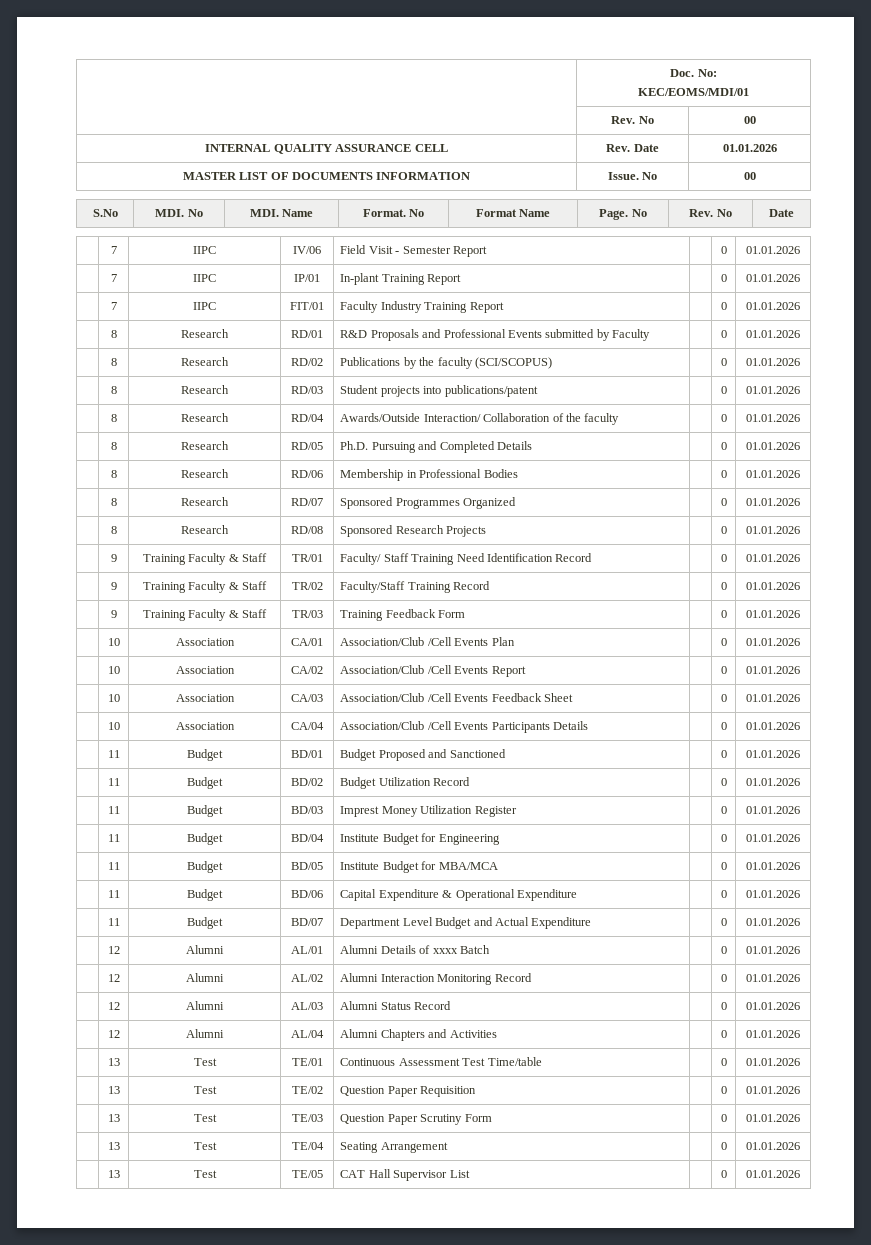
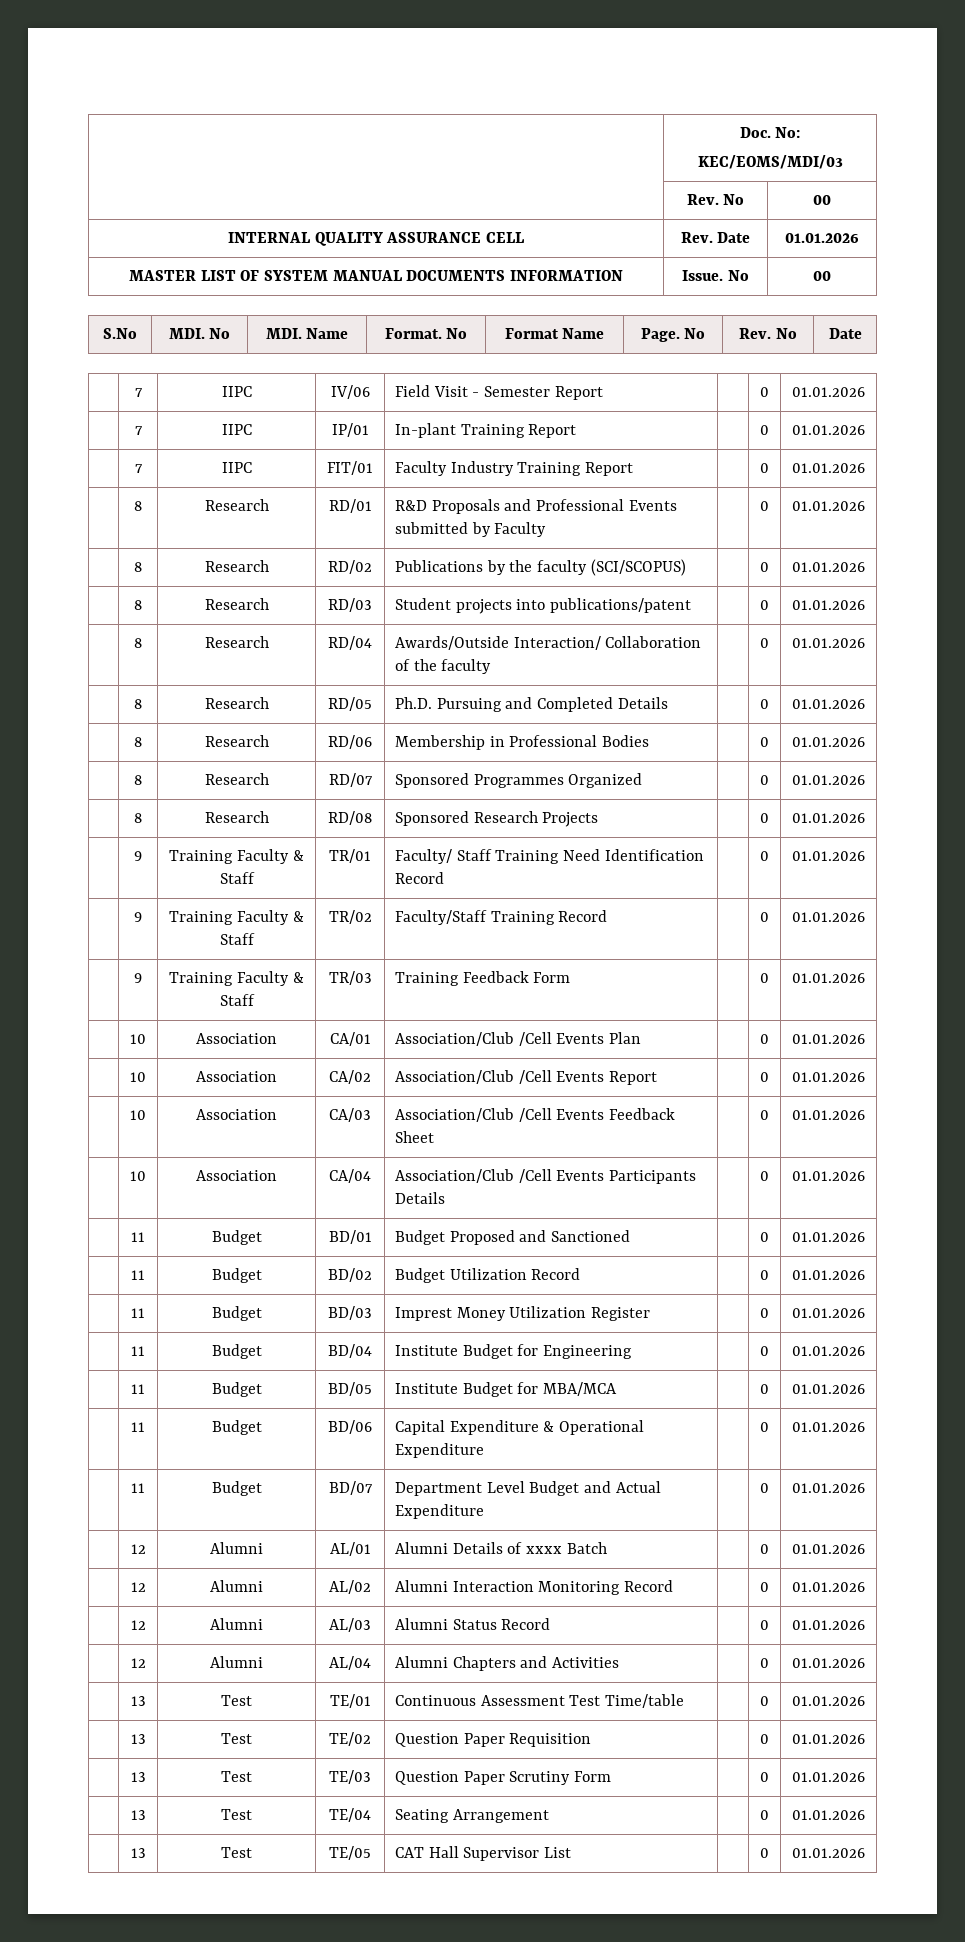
[638,88,749,96] KEC/EOMS/MDI/01 -> [697,155,843,169] KEC/EOMS/MDI/03
(289, 176) none -> [264,270,402,281] SYSTEM MANUAL

